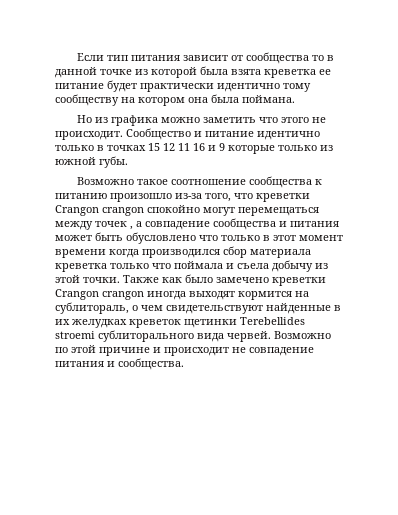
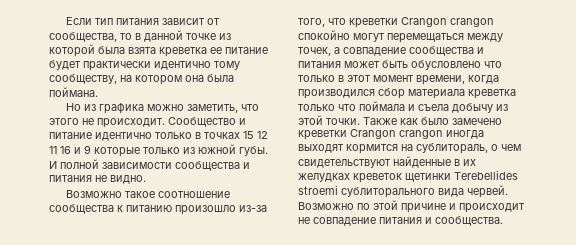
[246,52,310,64] сообщества -> [49,32,117,42] сообщества,
[55,94,119,106] сообществу -> [49,74,117,84] сообществу,
[203,117,257,123] заметить -> [186,104,238,113] заметить,
(128, 162) none -> [49,159,250,171] [49,175,146,184] И полной зависимости сообщества и питания не видно.
[95,221,133,230] точек , -> [298,47,331,56] точек,
[55,249,106,258] времени -> [416,75,465,85] времени,

